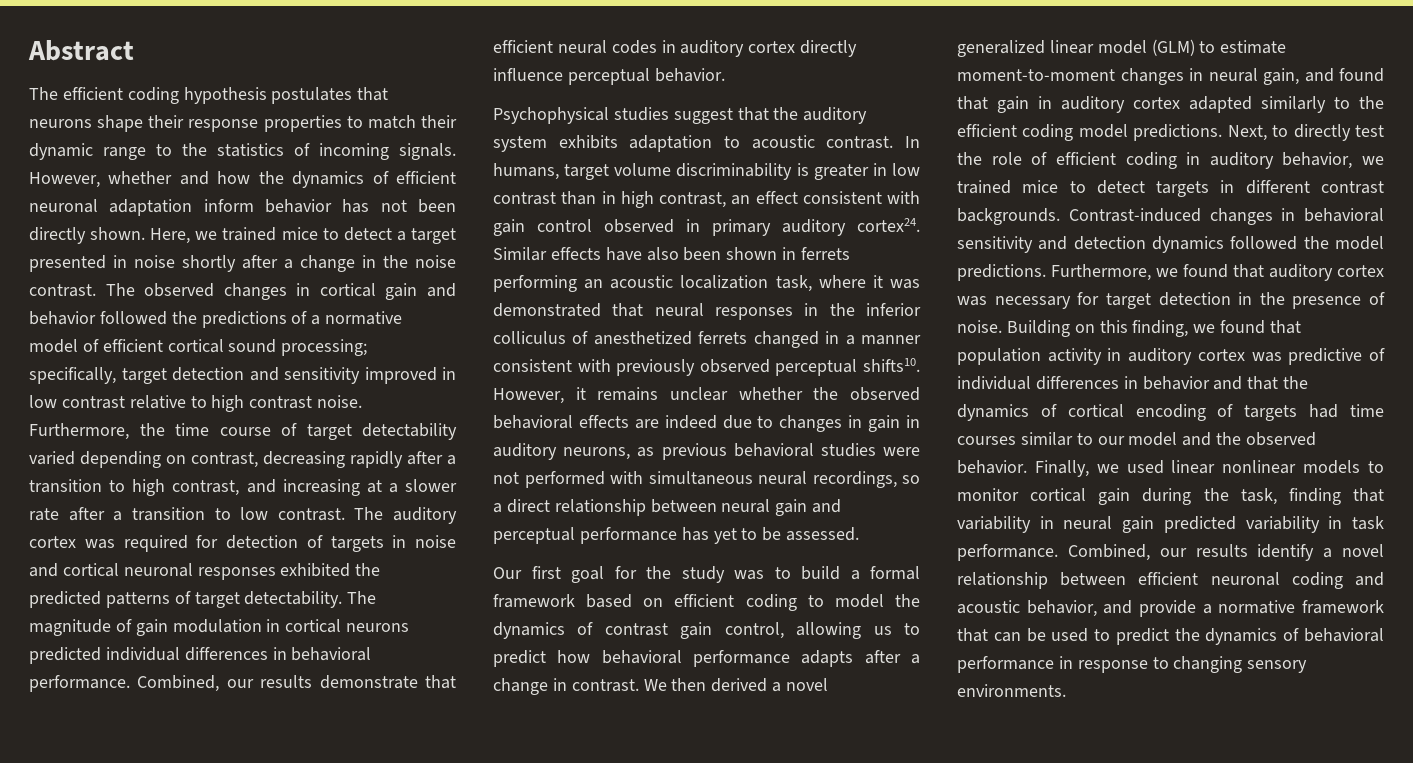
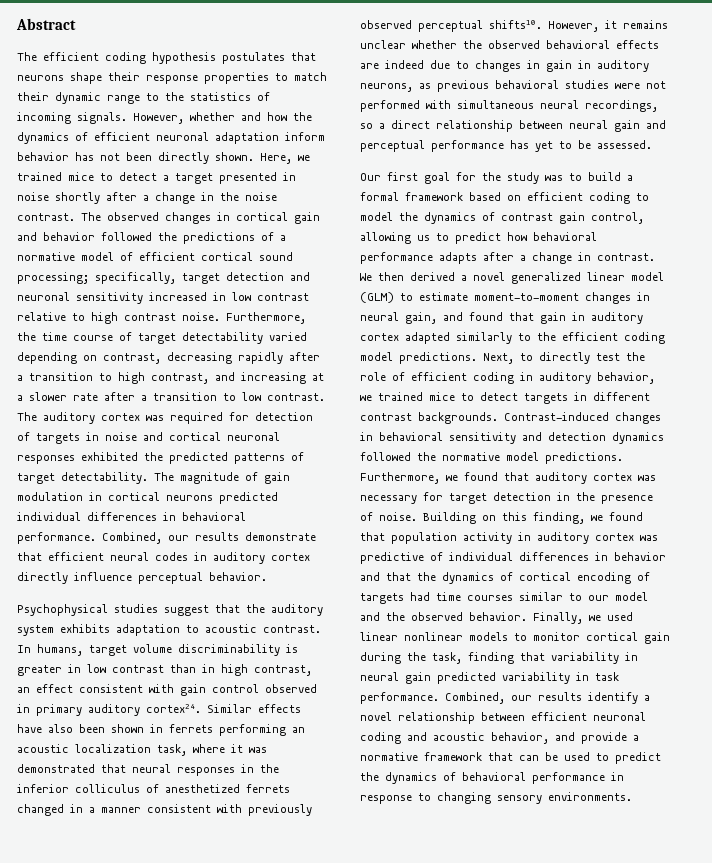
[284,367,437,384] sensitivity improved -> [17,292,207,304] neuronal sensitivity increased
(1329, 242) none -> [442,452,500,461] normative

